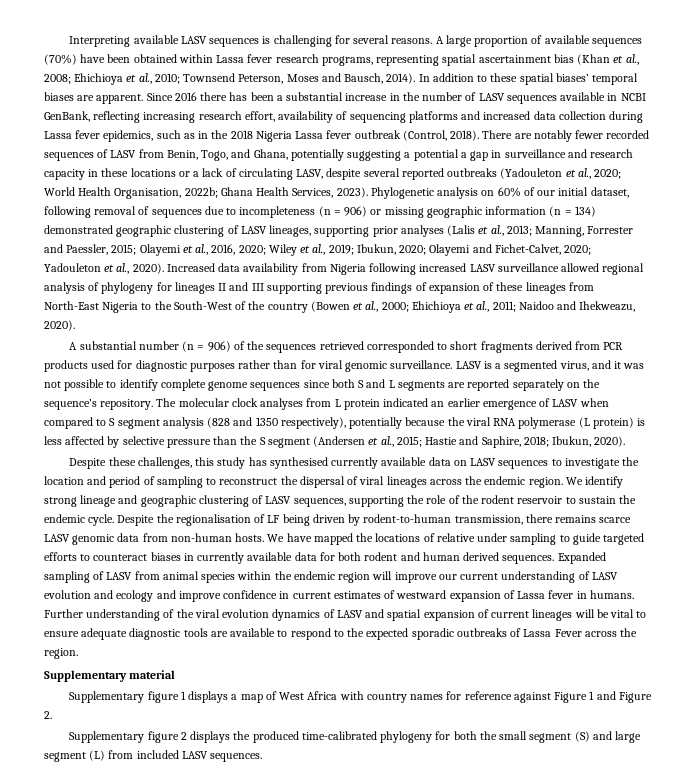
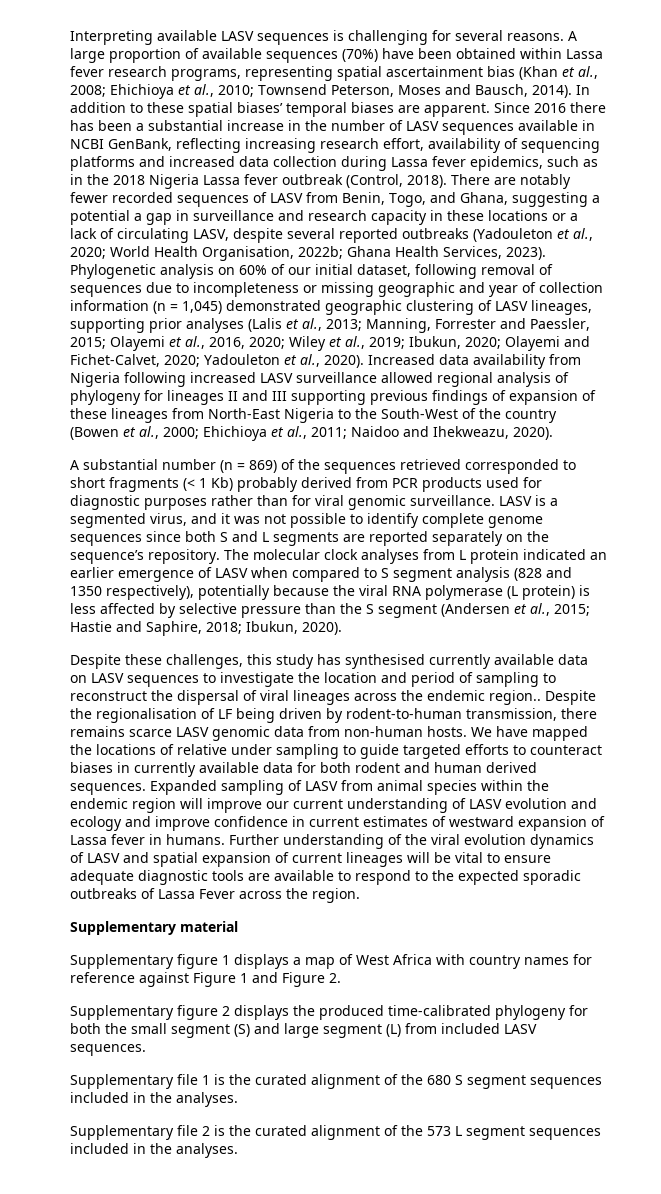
[290,149,344,161] potentially -> (508, 198) none
[318,206,482,218] (n = 906) or missing geographic -> [303,282,603,297] or missing geographic and year of collection
[574,206,596,217] 134) -> [182,301,222,314] 1,045)
[207,341,231,352] 906) -> [249,460,277,473] 869)
(533, 347) none -> [183,477,298,492] (< 1 Kb) probably
[528,476,624,488] [44,495,637,507] [44,514,115,526] region. We identify strong lineage and geographic clustering of LASV sequences, supporting the role of the rodent reservoir to sustain the endemic cycle. -> [489,690,541,705] region..
(263, 757) none -> [70,1074,602,1089] [70,1092,238,1107] [70,1125,601,1140] [70,1143,238,1158] // Supplementary file 1 is the curated alignment of the 680 S segment sequences included in the analyses. // Supplementary file 2 is the curated alignment of the 573 L segment sequences included in the analyses.

